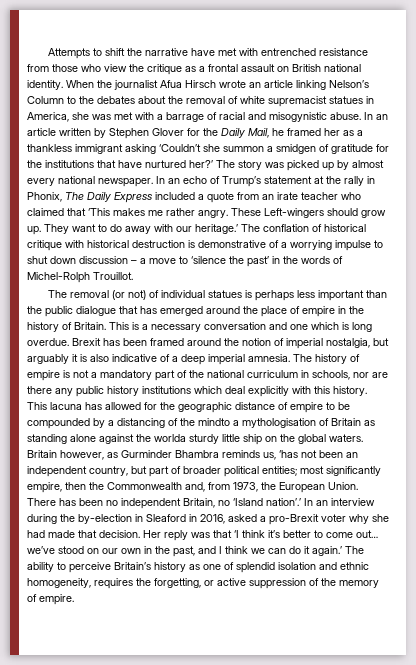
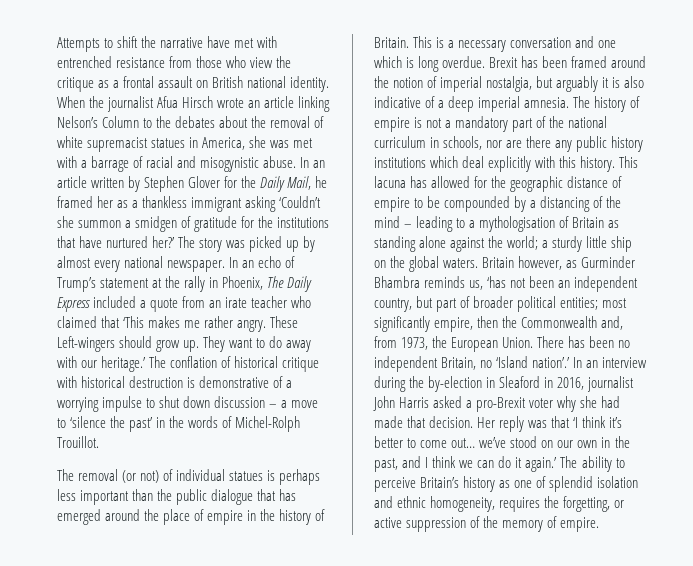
[27,192,62,202] Phonix, -> [222,276,264,290] Phoenix,
[198,418,230,426] mindto -> [374,216,466,232] mind – leading to
[154,434,186,442] worlda -> [507,236,549,250] world; a
(225, 519) none -> [587,376,635,392] [373,396,430,411] journalist John Harris

